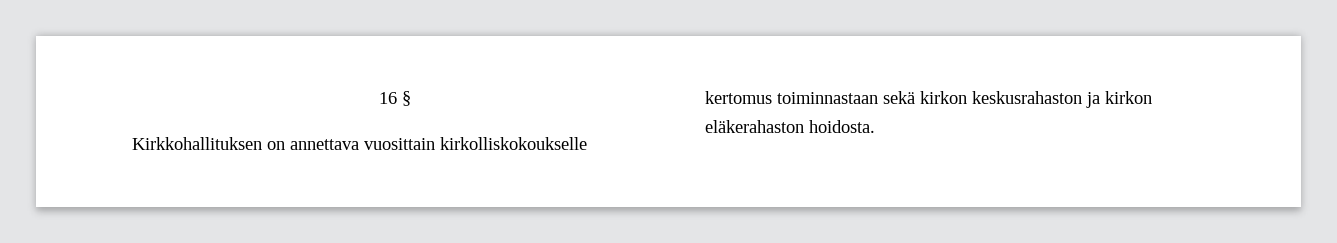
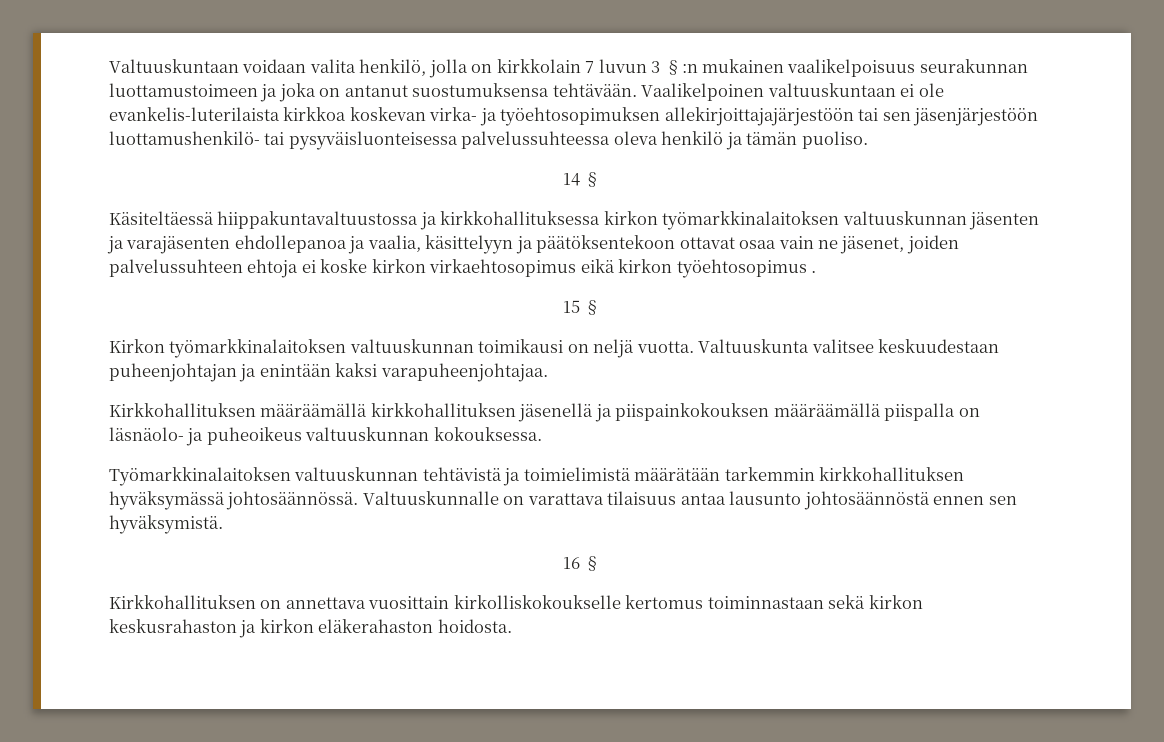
(378, 98) none -> [109,59,1028,78] [109,83,944,102] [109,107,1039,126] [109,131,868,150] [562,172,602,187] [109,211,1040,230] [107,235,959,254] [109,259,817,278] [562,300,602,315] [109,339,1000,358] [109,363,548,382] [109,403,980,422] [109,427,542,446] [109,467,965,486] [109,491,1017,510] [109,515,223,534] Valtuuskuntaan voidaan valita henkilö, jolla on kirkkolain 7 luvun 3 §:n mukainen vaalikelpoisuus seurakunnan luottamustoimeen ja joka on antanut suostumuksensa tehtävään. Vaalikelpoinen valtuuskuntaan ei ole evankelis-luterilaista kirkkoa koskevan virka- ja työehtosopimuksen allekirjoittajajärjestöön tai sen jäsenjärjestöön luottamushenkilö- tai pysyväisluonteisessa palvelussuhteessa oleva henkilö ja tämän puoliso. // 14 § // Käsiteltäessä hiippakuntavaltuustossa ja kirkkohallituksessa kirkon työmarkkinalaitoksen valtuuskunnan jäsenten ja varajäsenten ehdollepanoa ja vaalia, käsittelyyn ja päätöksentekoon ottavat osaa vain ne jäsenet, joiden palvelussuhteen ehtoja ei koske kirkon virkaehtosopimus eikä kirkon työehtosopimus . // 15 § // Kirkon työmarkkinalaitoksen valtuuskunnan toimikausi on neljä vuotta. Valtuuskunta valitsee keskuudestaan puheenjohtajan ja enintään kaksi varapuheenjohtajaa. // Kirkkohallituksen määräämällä kirkkohallituksen jäsenellä ja piispainkokouksen määräämällä piispalla on läsnäolo- ja puheoikeus valtuuskunnan kokouksessa. // Työmarkkinalaitoksen valtuuskunnan tehtävistä ja toimielimistä määrätään tarkemmin kirkkohallituksen hyväksymässä johtosäännössä. Valtuuskunnalle on varattava tilaisuus antaa lausunto johtosäännöstä ennen sen hyväksymistä. //

